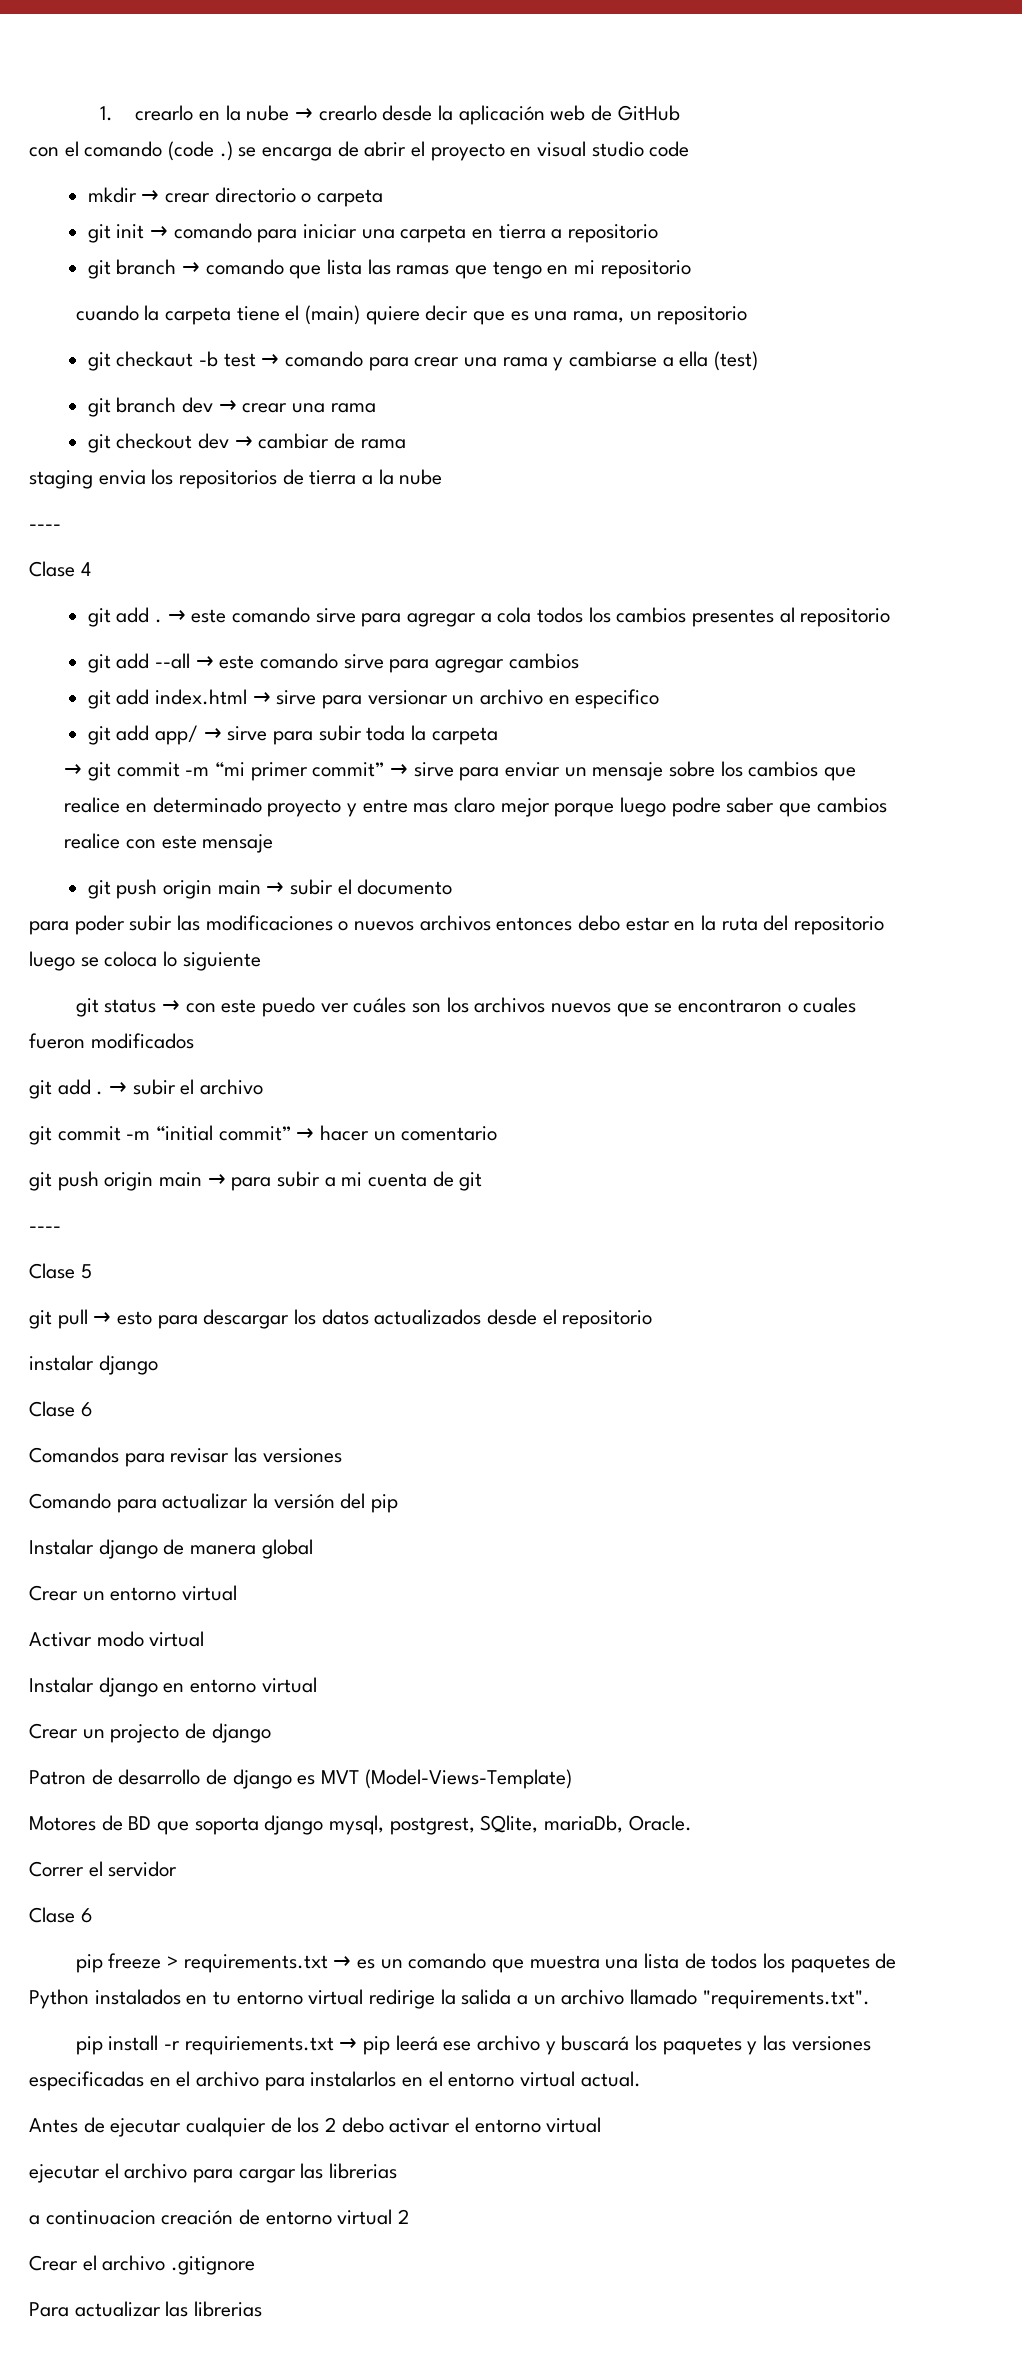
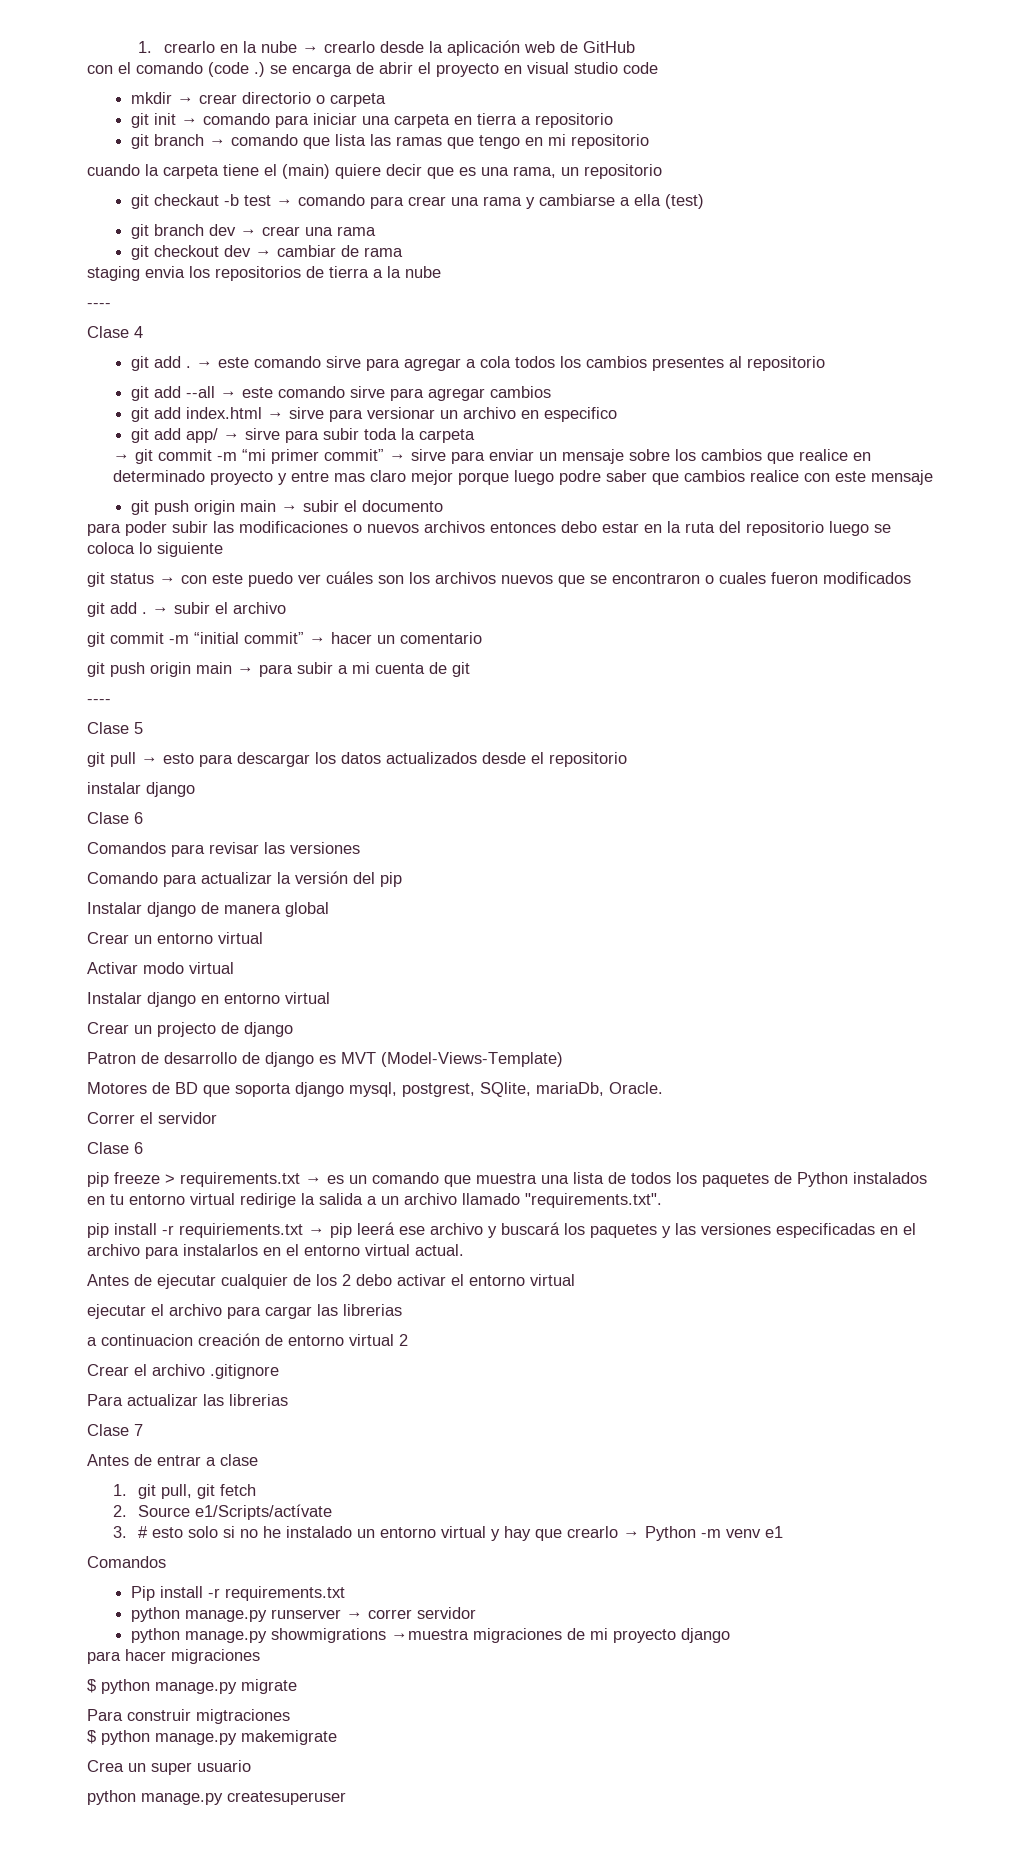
(263, 2309) none -> [87,1424,143,1436] [87,1454,258,1466] [112,1484,257,1499] [112,1504,333,1520] [112,1526,784,1541] [87,1556,166,1568] [130,1586,345,1601] [130,1607,476,1622] [130,1628,730,1643] [87,1649,260,1664] [87,1679,297,1694] [87,1709,290,1724] [87,1730,337,1745] [87,1760,251,1775] [87,1790,346,1805] // Clase 7 // Antes de entrar a clase // 1. git pull, git fetch // 2. Source e1/Scripts/actívate // 3. # esto solo si no he instalado un entorno virtual y hay que crearlo → Python -m venv e1 // Comandos // Pip install -r requirements.txt // python manage.py runserver → correr servidor // python manage.py showmigrations →muestra migraciones de mi proyecto django // para hacer migraciones // $ python manage.py migrate // Para construir migtraciones // $ python manage.py makemigrate // Crea un super usuario // python manage.py createsuperuser

